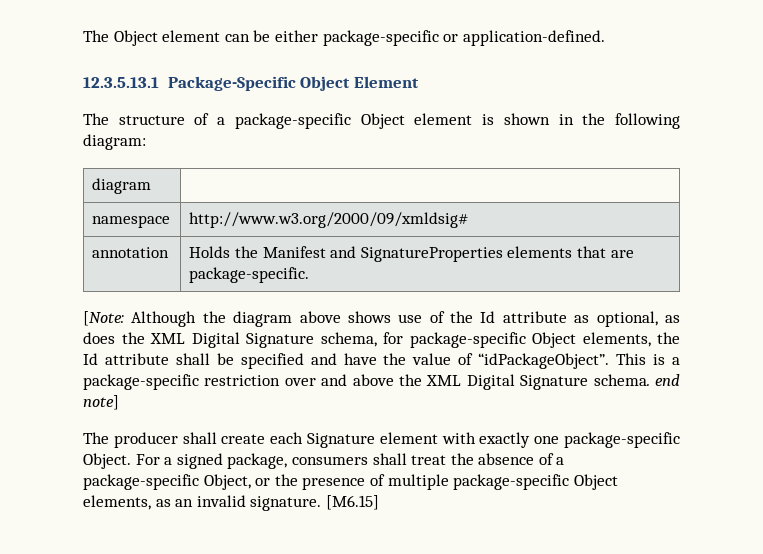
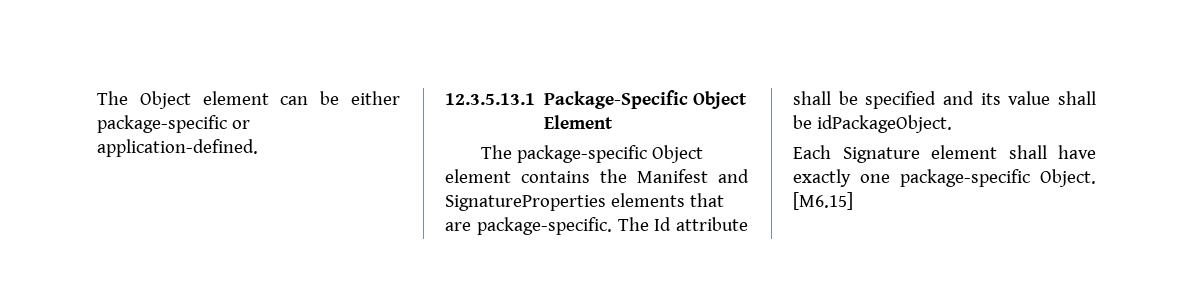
[118,113,681,129] [83,134,146,150] [92,178,152,194] [92,215,171,228] [189,212,470,228] [92,247,170,258] [189,246,231,258] structure of a package-specific Object element is shown in the following diagram: // diagram | // namespace | http://www.w3.org/2000/09/xmldsig# // annotation | Holds -> [516,145,703,163] [445,169,590,183] package-specific Object element contains
[83,311,680,327] [83,332,680,348] // [Note: Although the diagram above shows use of the Id attribute as optional, as does the XML Digital Signature schema, for package-specific Object elements, the -> [617,217,649,231] The
[343,353,680,369] [83,374,680,390] [83,395,119,410] [83,432,681,448] [83,453,565,469] [83,474,618,490] [83,495,322,511] have the value of “idPackageObject”. This is a package-specific restriction over and above the XML Digital Signature schema. end note] // The producer shall create each Signature element with exactly one package-specific Object. For a signed package, consumers shall treat the absence of a package-specific Object, or the presence of multiple package-specific Object elements, as an invalid signature. -> [980,91,1096,105] [793,115,952,133] [793,145,1096,163] [793,169,1096,187] its value shall be idPackageObject. // Each Signature element shall have exactly one package-specific Object.

